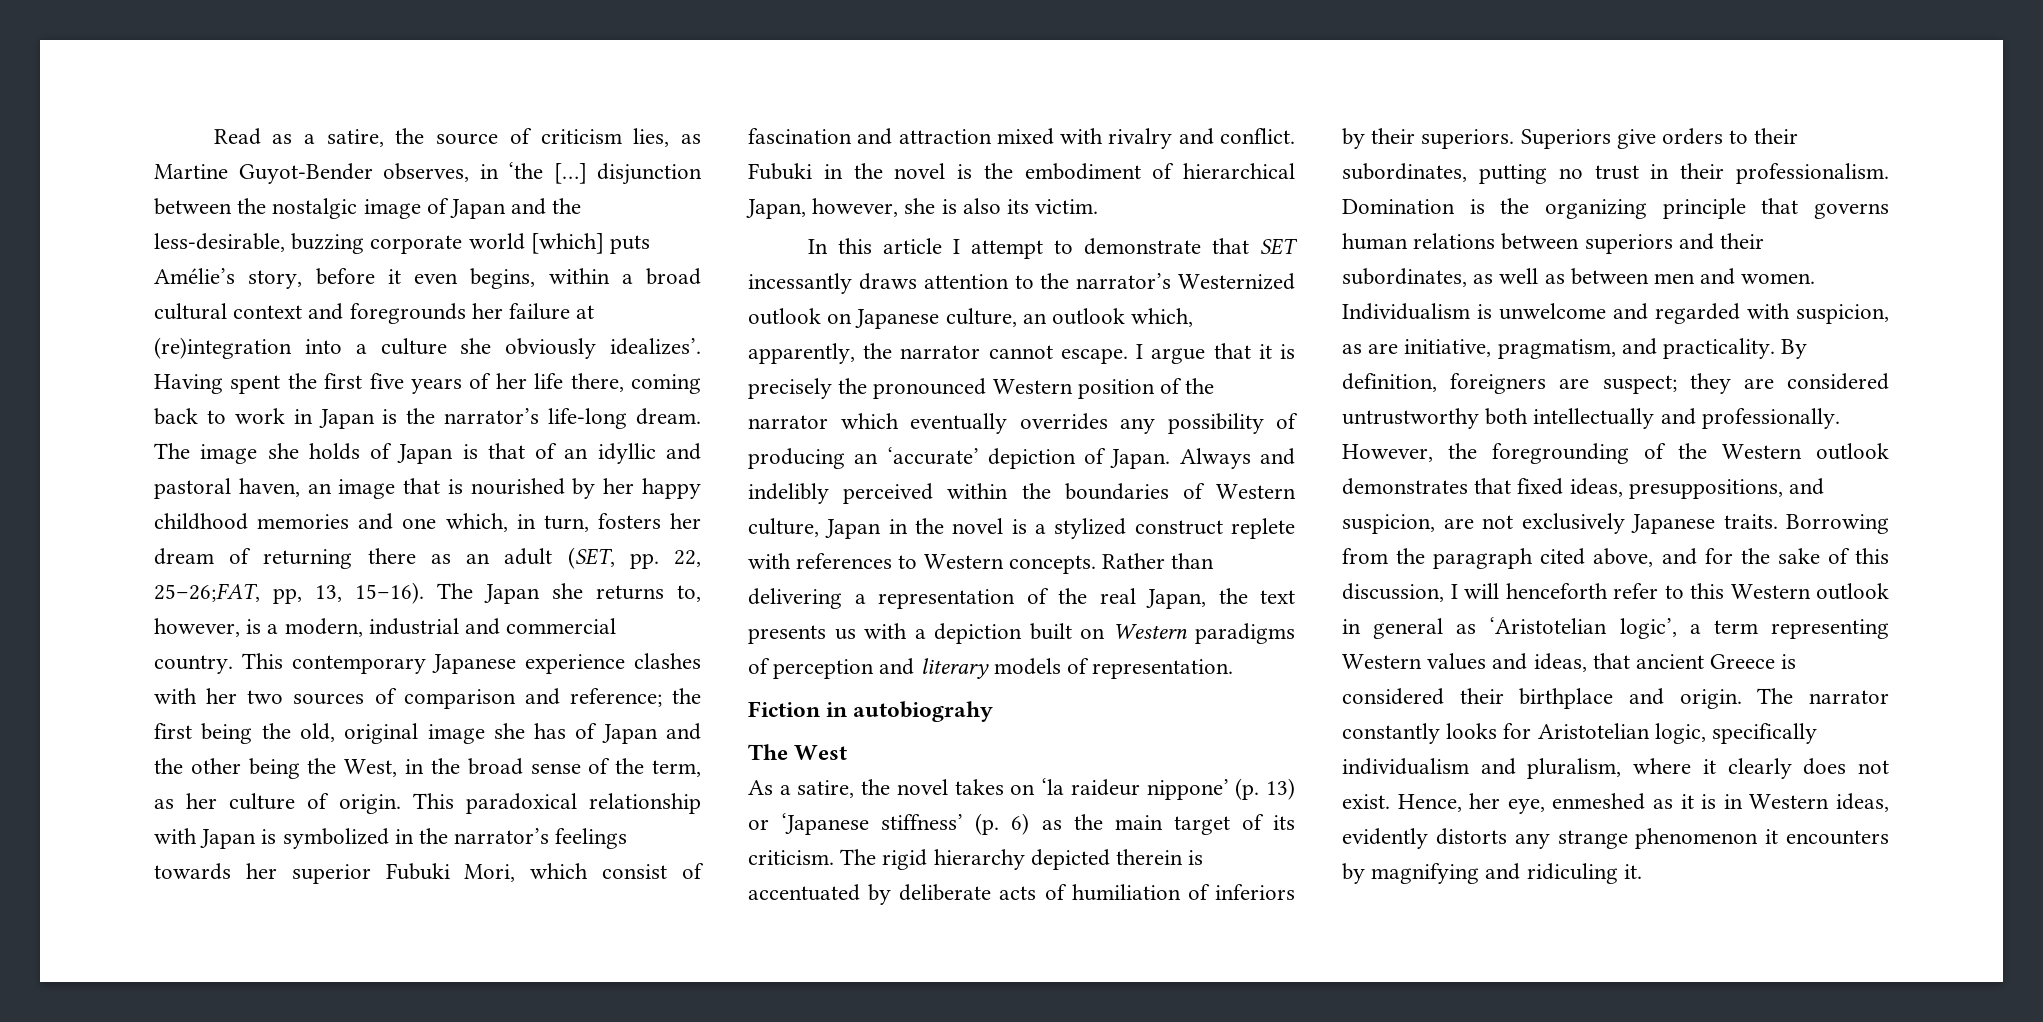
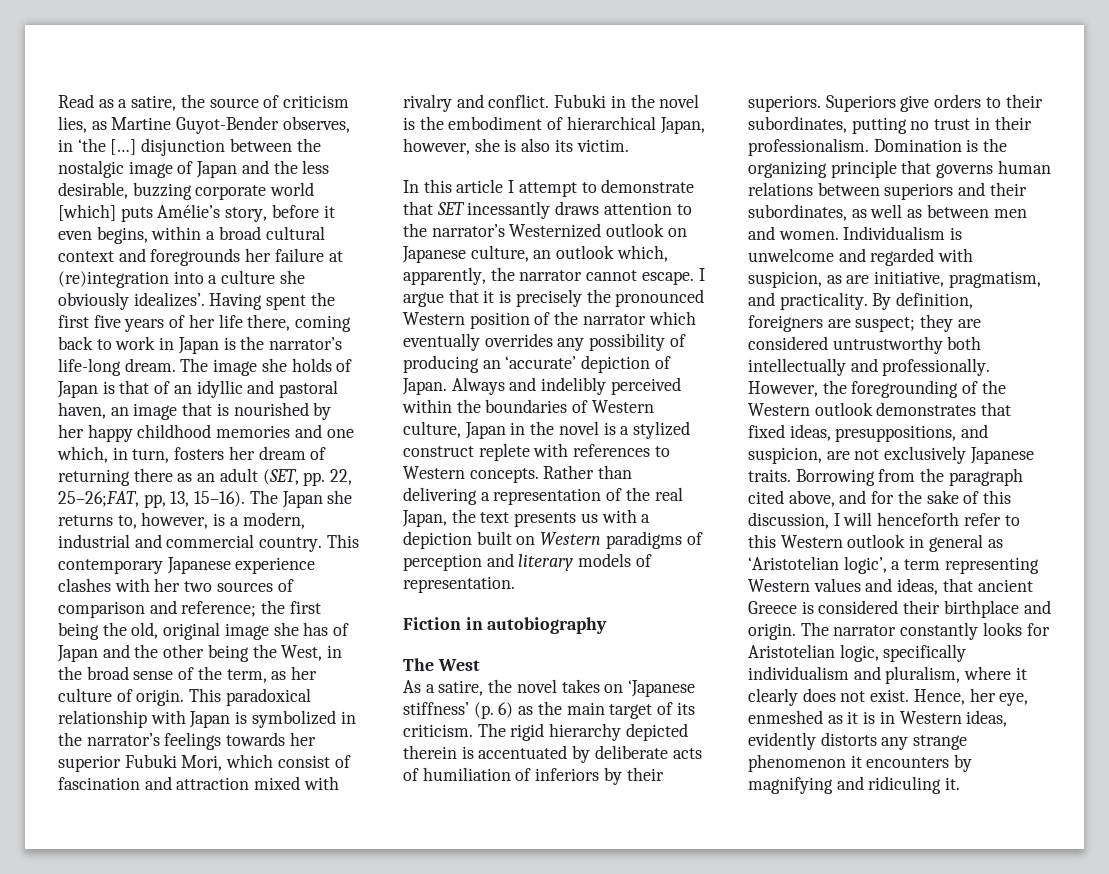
[154,233,285,252] less-desirable, -> [302,160,330,174] [58,182,128,199] less desirable,
[853,701,994,722] autobiograhy -> [487,617,608,634] autobiography
[1041,778,1295,800] [748,819,769,830] ‘la raideur nippone’ (p. 13) or -> (624, 688) none

